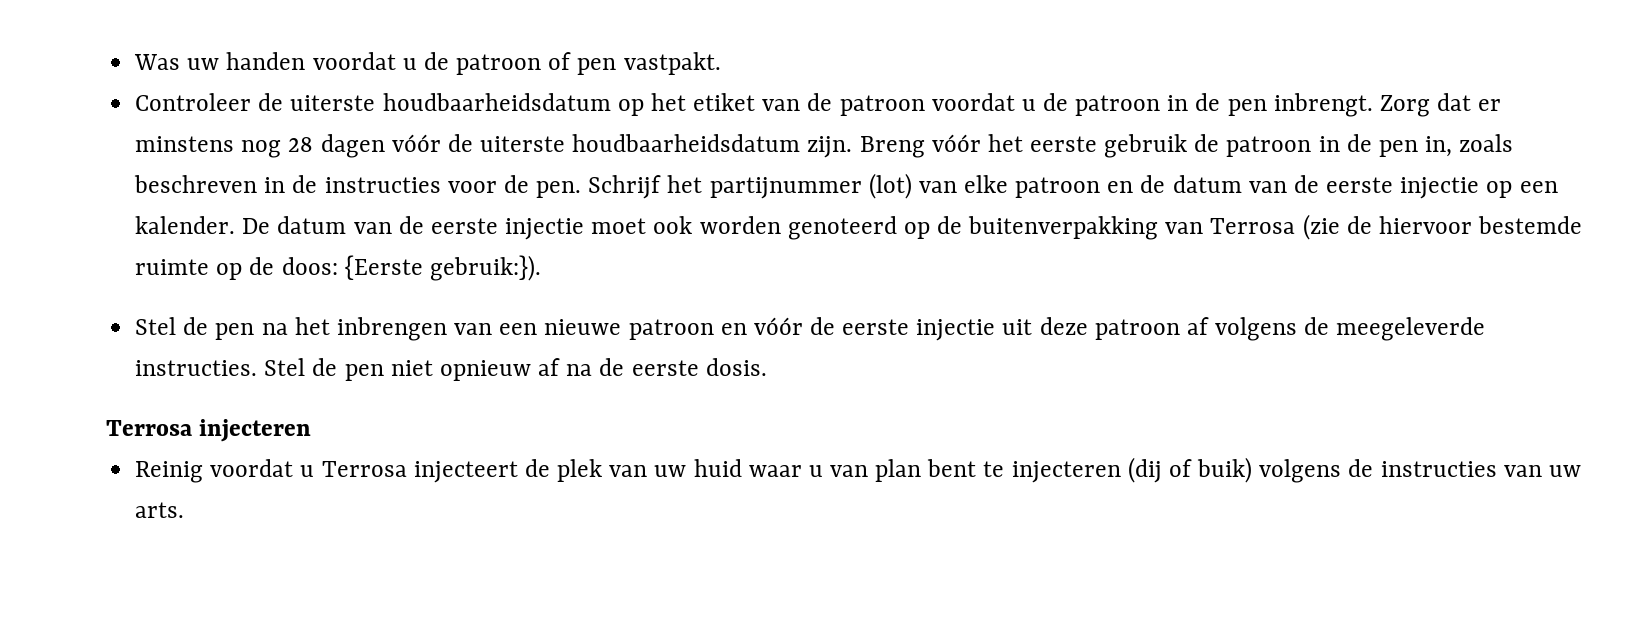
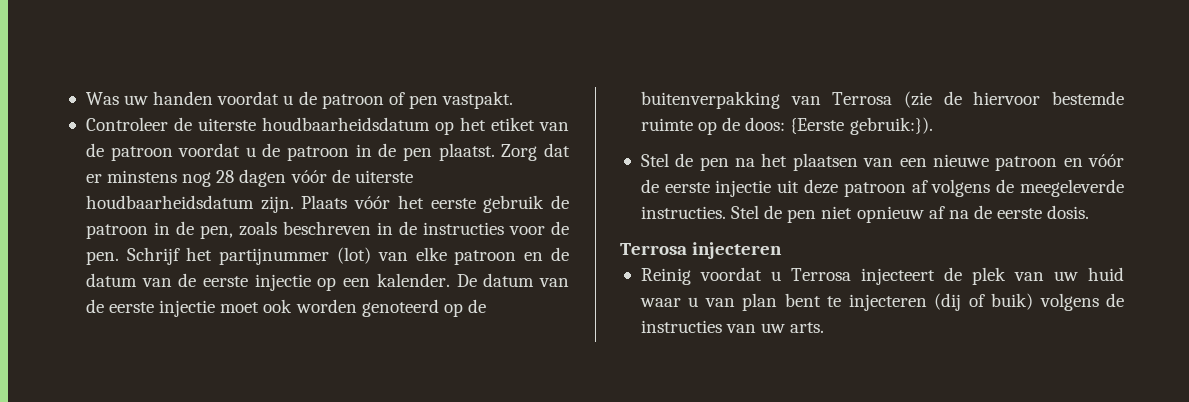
[1273,93,1373,117] inbrengt. -> [438,143,495,161] plaatst.
[859,136,925,158] Breng -> [301,195,348,209] Plaats
[1378,136,1453,157] pen in, -> [199,225,233,239] pen,
[336,317,447,341] inbrengen -> [792,153,858,171] plaatsen

